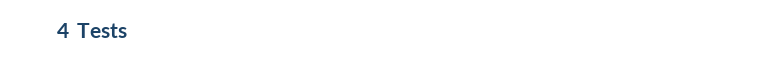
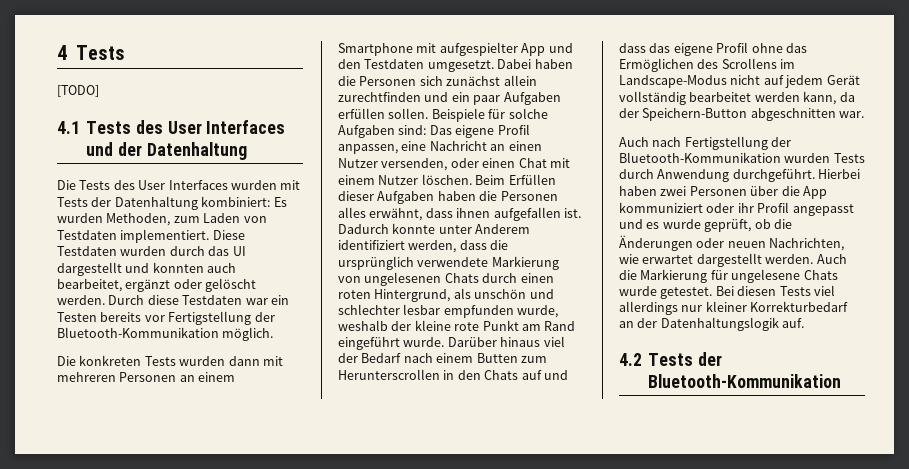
(128, 30) none -> [57,85,99,97] [57,120,286,134] [86,142,247,160] [57,180,301,190] [57,196,287,210] [57,213,267,226] [57,229,245,243] [57,246,246,256] [57,262,237,276] [57,278,257,292] [57,295,289,305] [57,311,275,325] [57,327,274,341] [57,355,283,366] [57,372,236,382] [338,42,573,56] [338,59,573,72] [338,75,537,86] [338,92,561,105] [338,108,548,122] [338,124,530,138] [338,141,542,154] [338,158,570,171] [338,174,556,185] [338,191,558,204] [338,207,581,221] [338,223,531,234] [338,240,509,253] [338,256,559,270] [338,272,554,286] [338,288,554,302] [338,304,559,318] [338,320,576,331] [338,336,565,350] [338,353,547,363] [338,369,568,380] [619,42,807,56] [619,58,796,72] [619,75,860,88] [619,91,855,105] [619,108,865,121] [619,136,792,150] [619,152,865,163] [619,169,861,182] [619,186,827,199] [619,202,854,216] [619,219,792,232] [619,235,845,251] [619,253,847,267] [619,269,838,283] [619,285,835,299] [619,301,849,315] [619,317,805,331] [619,352,722,366] [648,374,842,388] // [TODO] // 4.1 Tests des User Interfaces und der Datenhaltung // Die Tests des User Interfaces wurden mit Tests der Datenhaltung kombiniert: Es wurden Methoden, zum Laden von Testdaten implementiert. Diese Testdaten wurden durch das UI dargestellt und konnten auch bearbeitet, ergänzt oder gelöscht werden. Durch diese Testdaten war ein Testen bereits vor Fertigstellung der Bluetooth-Kommunikation möglich. // Die konkreten Tests wurden dann mit mehreren Personen an einem Smartphone mit aufgespielter App und den Testdaten umgesetzt. Dabei haben die Personen sich zunächst allein zurechtfinden und ein paar Aufgaben erfüllen sollen. Beispiele für solche Aufgaben sind: Das eigene Profil anpassen, eine Nachricht an einen Nutzer versenden, oder einen Chat mit einem Nutzer löschen. Beim Erfüllen dieser Aufgaben haben die Personen alles erwähnt, dass ihnen aufgefallen ist. Dadurch konnte unter Anderem identifiziert werden, dass die ursprünglich verwendete Markierung von ungelesenen Chats durch einen roten Hintergrund, als unschön und schlechter lesbar empfunden wurde, weshalb der kleine rote Punkt am Rand eingeführt wurde. Darüber hinaus viel der Bedarf nach einem Butten zum Herunterscrollen in den Chats auf und dass das eigene Profil ohne das Ermöglichen des Scrollens im Landscape-Modus nicht auf jedem Gerät vollständig bearbeitet werden kann, da der Speichern-Button abgeschnitten war. // Auch nach Fertigstellung der Bluetooth-Kommunikation wurden Tests durch Anwendung durchgeführt. Hierbei haben zwei Personen über die App kommuniziert oder ihr Profil angepasst und es wurde geprüft, ob die Änderungen oder neuen Nachrichten, wie erwartet dargestellt werden. Auch die Markierung für ungelesene Chats wurde getestet. Bei diesen Tests viel allerdings nur kleiner Korrekturbedarf an der Datenhaltungslogik auf. // 4.2 Tests der Bluetooth-Kommunikation

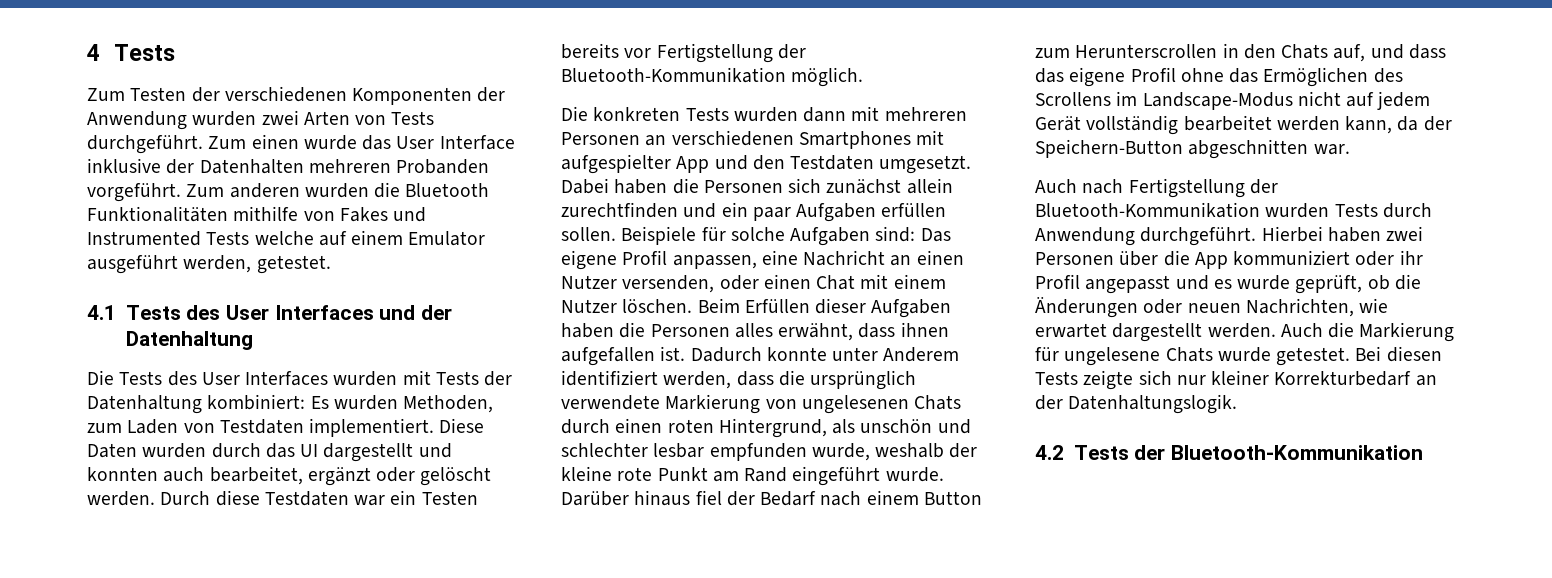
[57,85,99,97] [TODO] -> [87,86,506,105] [87,110,435,130] [87,134,515,154] [87,158,490,174] [87,182,490,202] [87,206,427,222] [87,230,486,246] [87,255,331,274] Zum Testen der verschiedenen Komponenten der Anwendung wurden zwei Arten von Tests durchgeführt. Zum einen wurde das User Interface inklusive der Datenhalten mehreren Probanden vorgeführt. Zum anderen wurden die Bluetooth Funktionalitäten mithilfe von Fakes und Instrumented Tests welche auf einem Emulator ausgeführt werden, getestet.
[57,246,117,256] Testdaten -> [87,443,137,458] Daten
[198,372,236,382] [338,43,413,56] einem Smartphone -> [671,130,911,149] verschiedenen Smartphones
[543,336,565,347] viel -> [695,490,722,505] fiel
[476,353,518,363] Butten -> [923,491,982,505] Button
[521,370,542,380] auf -> [1333,44,1366,62] auf,
[813,285,835,296] [619,301,678,315] viel allerdings -> [1083,370,1172,390] zeigte sich
[660,317,805,331] Datenhaltungslogik auf. -> [1068,394,1238,414] Datenhaltungslogik.

